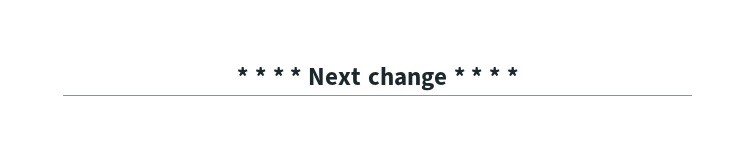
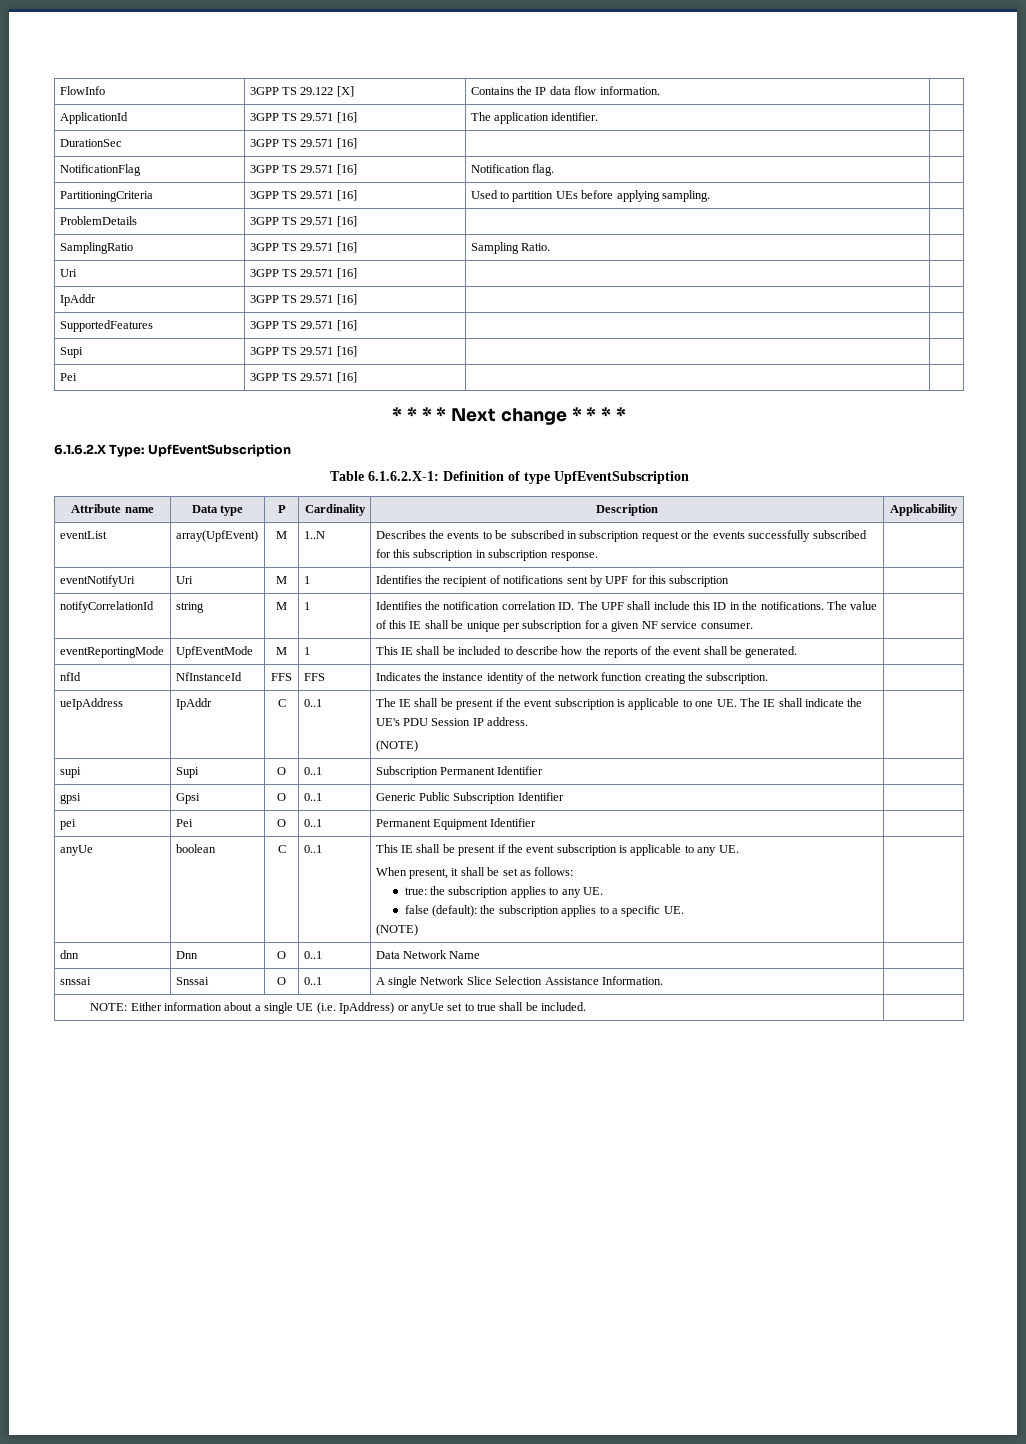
(237, 76) none -> [59,86,105,95] [249,86,354,97] [470,86,660,95] [59,112,128,124] [249,112,357,123] [470,112,599,124] [59,139,122,147] [249,138,357,149] [59,164,141,176] [249,164,357,175] [470,164,555,176] [59,191,153,202] [249,190,357,201] [470,190,710,202] [59,216,137,225] [249,216,357,227] [59,242,133,254] [249,242,357,253] [470,242,551,254] [59,269,77,277] [249,268,357,279] [59,294,96,306] [249,294,357,305] [59,320,153,332] [249,320,357,331] [59,347,83,358] [249,346,357,357] [59,373,77,381] [249,372,357,383] FlowInfo | 3GPP TS 29.122 [X] | Contains the IP data flow information. | // ApplicationId | 3GPP TS 29.571 [16] | The application identifier. | // DurationSec | 3GPP TS 29.571 [16] | | // NotificationFlag | 3GPP TS 29.571 [16] | Notification flag. | // PartitioningCriteria | 3GPP TS 29.571 [16] | Used to partition UEs before applying sampling. | // ProblemDetails | 3GPP TS 29.571 [16] | | // SamplingRatio | 3GPP TS 29.571 [16] | Sampling Ratio. | // Uri | 3GPP TS 29.571 [16] | | // IpAddr | 3GPP TS 29.571 [16] | | // SupportedFeatures | 3GPP TS 29.571 [16] | | // Supi | 3GPP TS 29.571 [16] | | // Pei | 3GPP TS 29.571 [16] | | //
(518, 76) none -> [54,444,291,457] [329,471,689,484] [71,504,154,513] [191,505,244,516] [277,505,286,513] [304,504,366,516] [596,504,658,516] [890,504,958,516] [59,531,107,539] [175,530,258,542] [276,531,287,539] [303,531,325,539] [375,530,867,542] [375,549,598,561] [59,575,135,587] [175,576,193,584] [276,576,287,584] [303,576,310,584] [375,575,730,587] [59,601,154,613] [175,602,204,613] [276,602,287,610] [303,602,310,610] [375,601,878,610] [375,620,753,632] [59,646,164,658] [175,646,253,658] [276,647,287,655] [303,647,310,655] [375,646,798,658] [59,672,81,681] [175,672,242,681] [271,673,292,681] [303,673,325,681] [375,672,769,684] [59,698,123,710] [175,698,212,710] [277,699,286,707] [303,699,322,707] [375,698,863,710] [375,717,529,726] [375,740,418,752] [59,767,81,778] [175,767,199,778] [277,767,286,775] [303,767,322,775] [375,766,544,778] [59,793,81,804] [175,793,200,804] [277,793,286,801] [303,793,322,801] [375,792,564,804] [59,819,76,830] [175,819,193,827] [277,819,286,827] [303,819,322,827] [375,818,537,830] [59,845,93,856] [175,844,216,853] [277,845,286,853] [303,845,322,853] [375,844,739,856] [375,867,574,879] [404,886,603,898] [404,905,684,917] [375,924,418,936] [59,950,79,959] [175,951,198,959] [277,951,286,959] [303,951,322,959] [375,950,481,959] [59,977,91,985] [175,977,209,985] [277,977,286,985] [303,977,322,985] [375,976,663,988] [90,1002,587,1014] // 6.1.6.2.X Type: UpfEventSubscription // Table 6.1.6.2.X-1: Definition of type UpfEventSubscription // Attribute name | Data type | P | Cardinality | Description | Applicability // eventList | array(UpfEvent) | M | 1..N | Describes the events to be subscribed in subscription request or the events successfully subscribed for this subscription in subscription response. | // eventNotifyUri | Uri | M | 1 | Identifies the recipient of notifications sent by UPF for this subscription | // notifyCorrelationId | string | M | 1 | Identifies the notification correlation ID. The UPF shall include this ID in the notifications. The value of this IE shall be unique per subscription for a given NF service consumer. | // eventReportingMode | UpfEventMode | M | 1 | This IE shall be included to describe how the reports of the event shall be generated. | // nfId | NfInstanceId | FFS | FFS | Indicates the instance identity of the network function creating the subscription. | // ueIpAddress | IpAddr | C | 0..1 | The IE shall be present if the event subscription is applicable to one UE. The IE shall indicate the UE's PDU Session IP address. // (NOTE) | // supi | Supi | O | 0..1 | Subscription Permanent Identifier | // gpsi | Gpsi | O | 0..1 | Generic Public Subscription Identifier | // pei | Pei | O | 0..1 | Permanent Equipment Identifier | // anyUe | boolean | C | 0..1 | This IE shall be present if the event subscription is applicable to any UE. // When present, it shall be set as follows: // true: the subscription applies to any UE. // false (default): the subscription applies to a specific UE. // (NOTE) | // dnn | Dnn | O | 0..1 | Data Network Name | // snssai | Snssai | O | 0..1 | A single Network Slice Selection Assistance Information. | // NOTE: Either information about a single UE (i.e. IpAddress) or anyUe set to true shall be included. |

